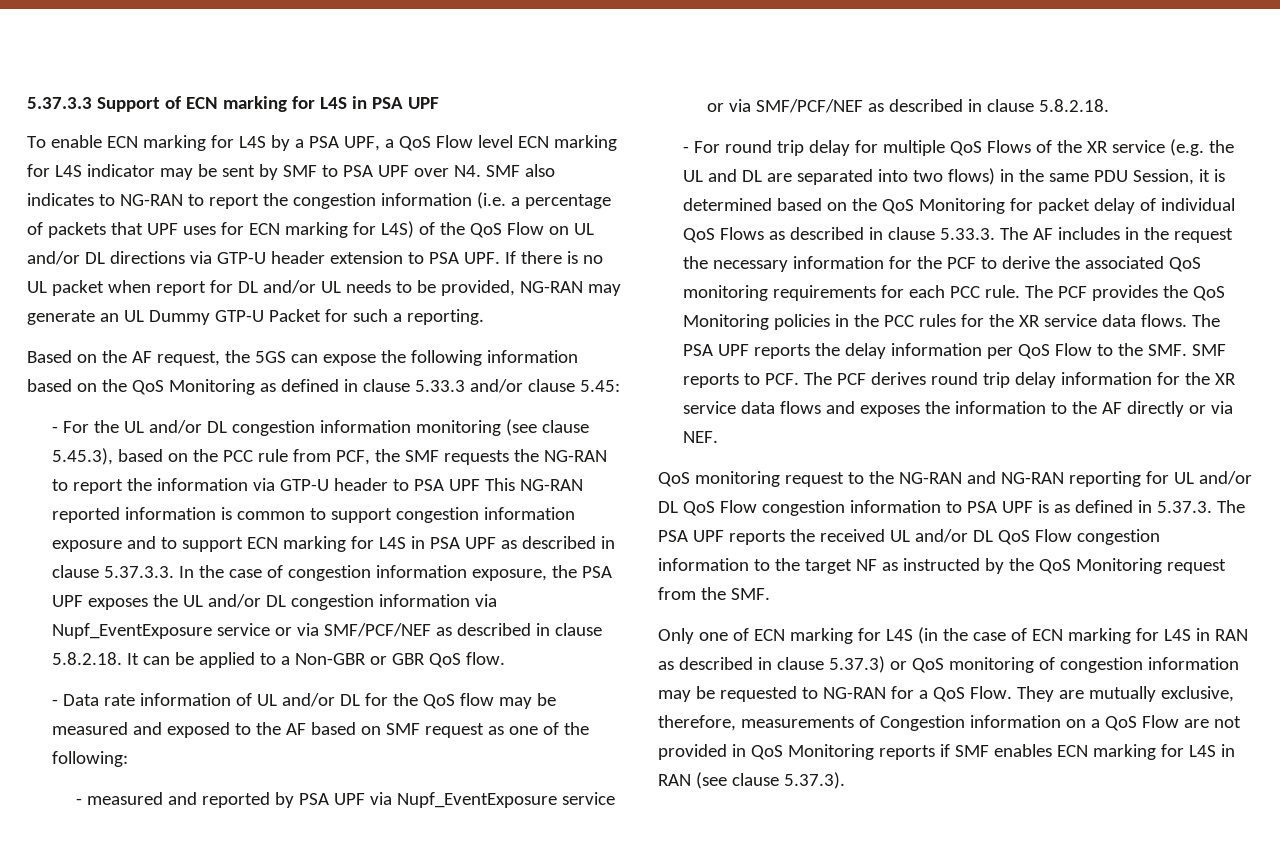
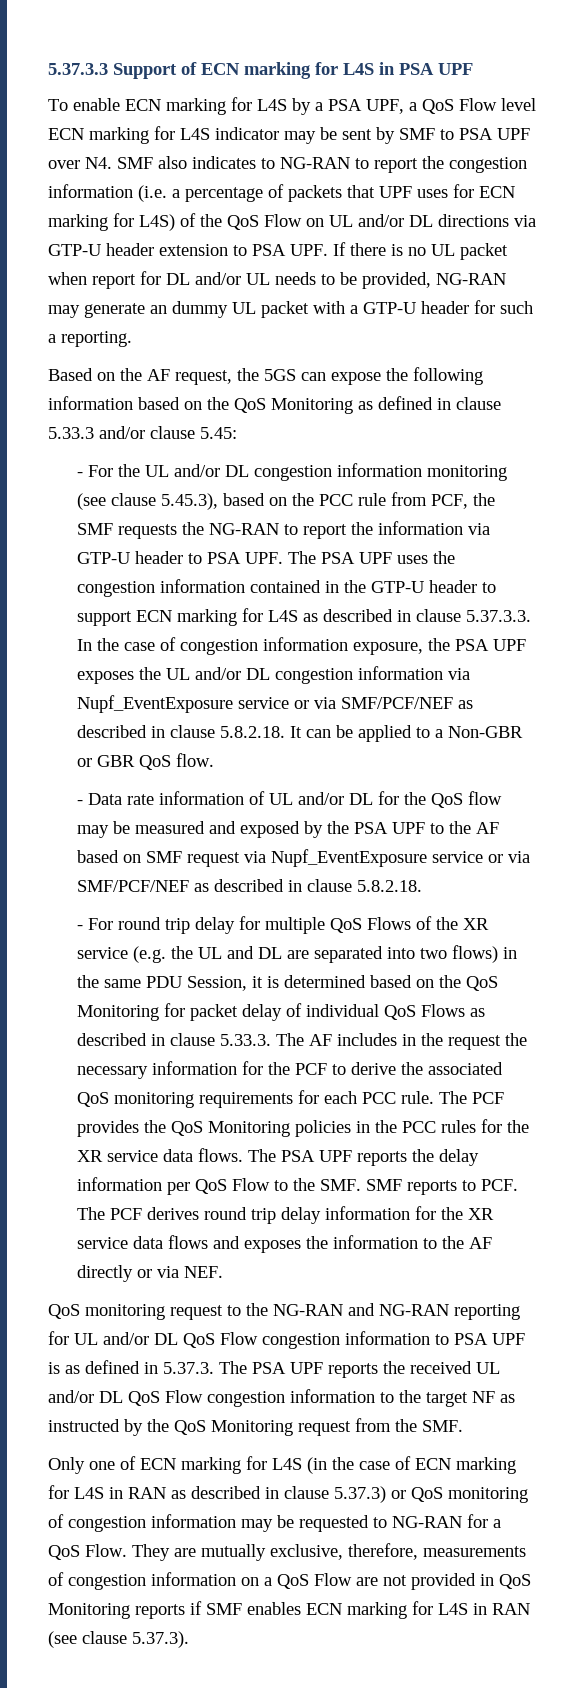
[123,309,321,325] UL Dummy GTP-U Packet -> [172,301,469,318] dummy UL packet with a GTP-U header
[448,478,583,491] [51,507,575,523] [51,536,156,552] UPF This NG-RAN reported information is common to support congestion information exposure and -> [245,551,456,564] [77,579,478,597] UPF. The PSA UPF uses the congestion information contained in the GTP-U header
[410,536,496,549] in PSA UPF -> (299, 616) none
(230, 730) none -> [304,821,426,838] by the PSA UPF
[487,722,589,735] [51,751,128,767] [76,792,366,808] as one of the following: // - measured and reported by PSA UPF -> (241, 859) none
[879,715,965,731] Congestion -> [68,1574,146,1590] congestion

